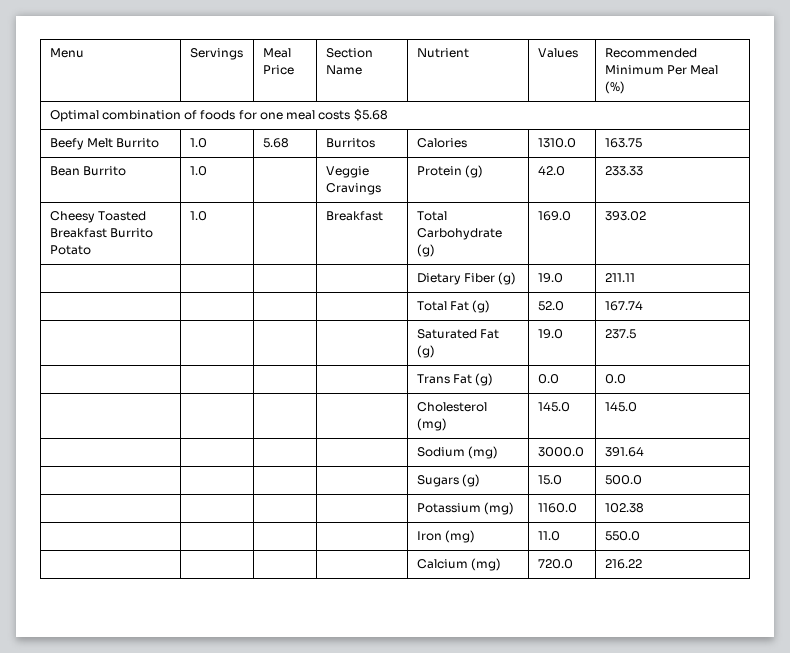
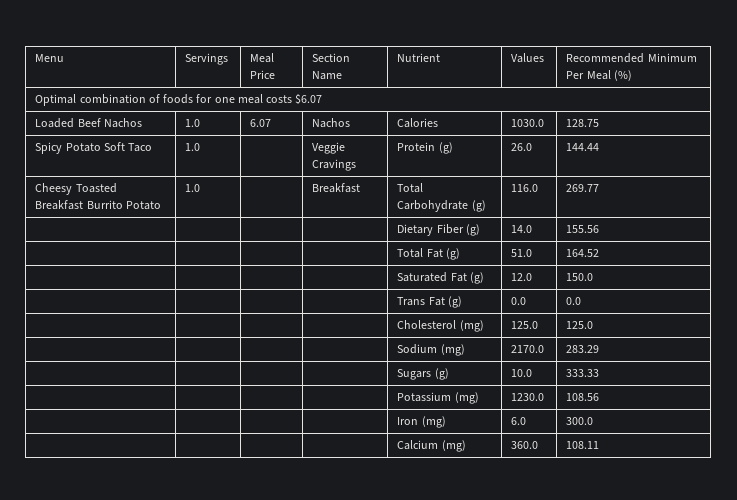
[353,109,388,121] [49,138,160,150] [189,138,207,148] [262,138,289,148] [325,138,375,148] $5.68 // Beefy Melt Burrito | 1.0 | 5.68 | Burritos -> [295,94,323,104] [35,118,142,128] [185,119,201,127] [250,119,272,127] [312,118,351,128] $6.07 // Loaded Beef Nachos | 1.0 | 6.07 | Nachos
[537,138,576,148] [604,138,642,148] [49,166,126,176] 1310.0 | 163.75 // Bean Burrito -> [511,119,545,127] [566,119,600,127] [35,142,153,154] 1030.0 | 128.75 // Spicy Potato Soft Taco
[537,166,565,176] [604,166,643,176] 42.0 | 233.33 -> [511,143,533,151] [566,143,600,151] 26.0 | 144.44
[537,211,571,221] [604,211,646,221] 169.0 | 393.02 -> [511,184,539,192] [566,184,600,192] 116.0 | 269.77
[537,273,563,283] [604,273,635,282] 19.0 | 211.11 -> [511,225,533,233] [566,225,600,233] 14.0 | 155.56
[537,301,564,311] [604,301,643,311] 52.0 | 167.74 -> [511,249,533,257] [566,249,600,257] 51.0 | 164.52
[537,329,563,339] [604,329,636,339] 19.0 | 237.5 -> [511,273,533,281] [566,273,594,281] 12.0 | 150.0
[537,402,570,412] [604,402,637,412] 145.0 | 145.0 -> [511,321,539,329] [566,321,594,329] 125.0 | 125.0
[537,447,584,457] [604,447,644,457] 3000.0 | 391.64 -> [511,345,545,353] [566,345,600,353] 2170.0 | 283.29
[537,475,562,485] [604,475,642,485] 15.0 | 500.0 -> [511,369,533,377] [566,369,600,377] 10.0 | 333.33
[537,503,577,513] [604,503,644,513] 1160.0 | 102.38 -> [511,393,545,401] [566,393,600,401] 1230.0 | 108.56
[537,531,560,541] [604,531,640,541] 11.0 | 550.0 -> [511,417,527,425] [566,417,594,425] 6.0 | 300.0
[537,559,573,569] [604,559,642,569] 720.0 | 216.22 -> [511,441,539,449] [566,441,600,449] 360.0 | 108.11

